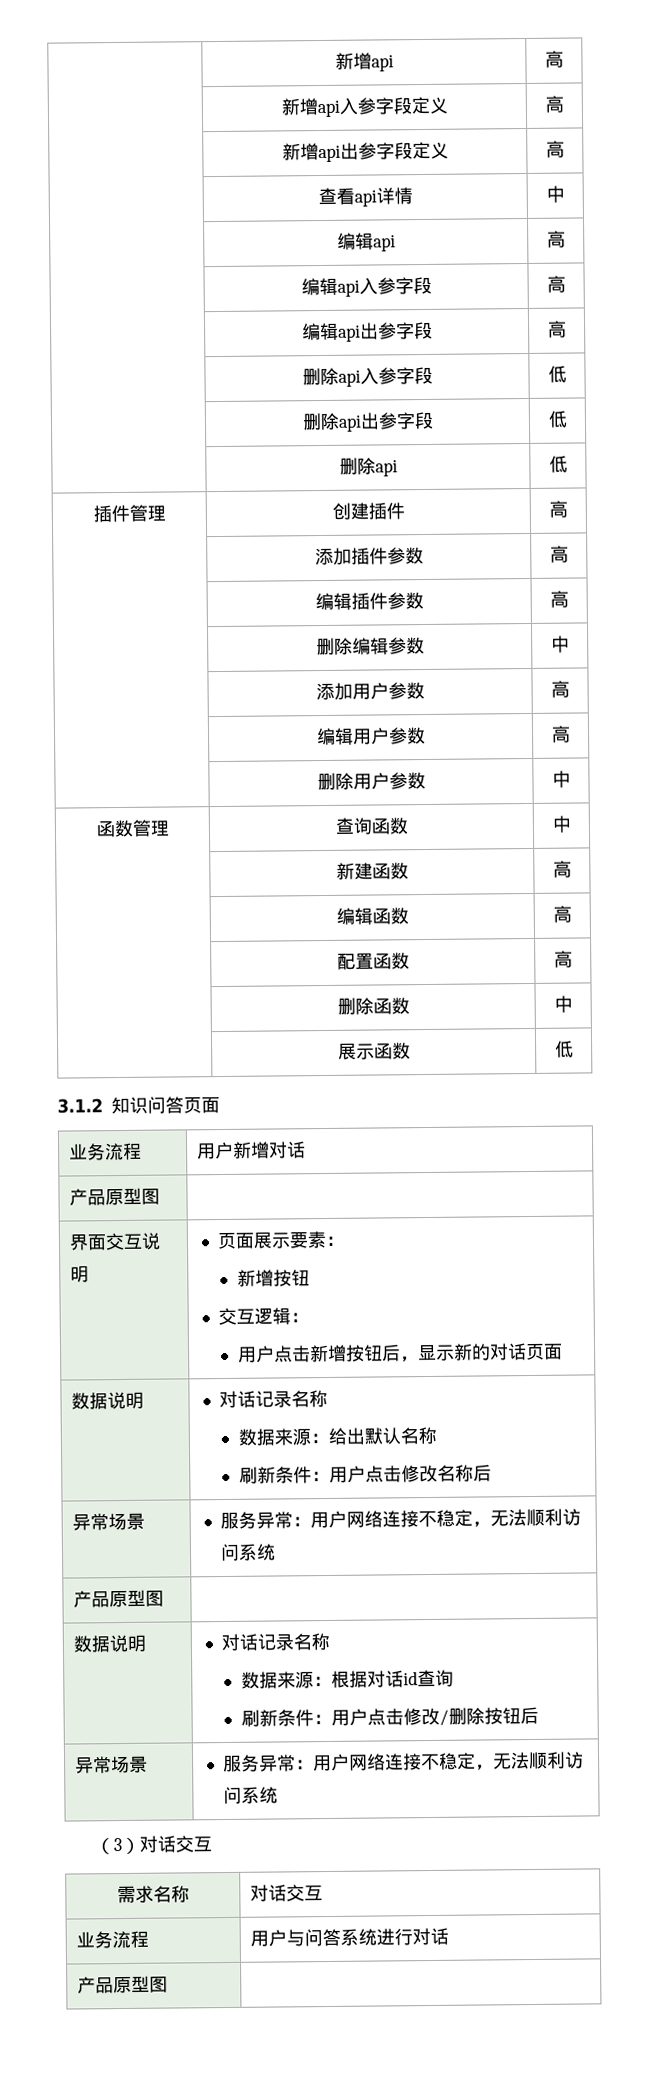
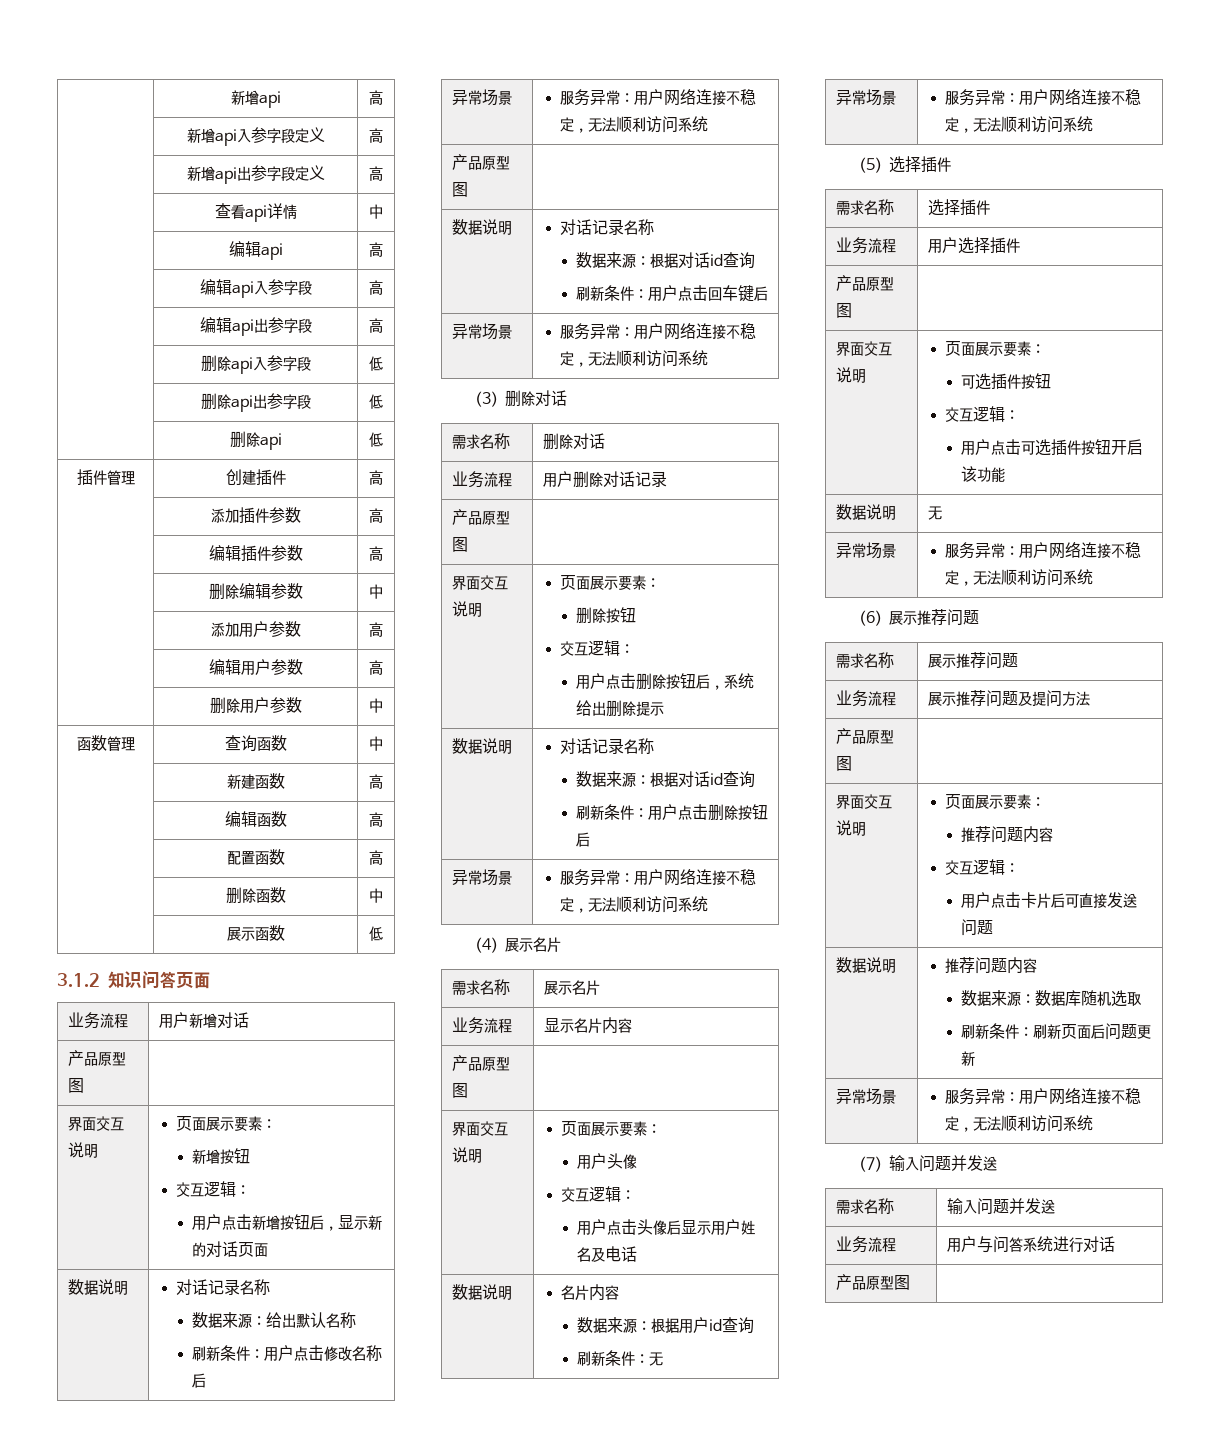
[402,1707,449,1726] 修改/ -> [708,285,769,302] [451,323,512,340] [560,322,757,340] [560,350,709,367] [467,390,567,407] [451,433,510,449] [542,433,605,450] [451,471,512,488] [542,471,667,488] [451,509,510,525] [451,537,468,552] [451,575,508,590] [451,601,482,617] [560,575,661,590] [576,607,637,624] [560,640,635,656] [576,673,755,690] [576,700,665,717] [451,738,512,754] [560,738,655,754] [576,771,756,788] [576,804,709,820] 回车键后 // 异常场景 | 服务异常：用户网络连接不稳定，无法顺利访问系统 // （3）删除对话 // 需求名称 | 删除对话 // 业务流程 | 用户删除对话记录 // 产品原型图 | // 界面交互说明 | 页面展示要素： // 删除按钮 // 交互逻辑： // 用户点击删除按钮后，系统给出删除提示 // 数据说明 | 对话记录名称 // 数据来源：根据对话id查询 // 刷新条件：用户点击
[113,1835,213,1855] [116,1885,190,1904] [249,1884,323,1902] 3）对话交互 // 需求名称 | 对话交互 -> [481,937,561,953] [451,979,510,995] [543,980,600,995] [451,1017,512,1034] [543,1017,632,1034] [451,1055,510,1071] [451,1083,468,1098] [451,1121,508,1136] [451,1147,482,1163] [561,1121,662,1136] [577,1153,638,1169] [561,1186,636,1202] [577,1219,756,1235] [577,1246,638,1262] [451,1284,512,1300] [561,1284,620,1301] [577,1317,755,1334] [577,1350,664,1366] [835,89,896,106] [945,88,1142,106] [945,116,1094,133] [851,156,951,173] [835,199,894,215] [927,199,990,216] [835,237,896,254] [927,237,1020,254] [835,275,894,291] [835,303,852,318] [835,341,892,356] [835,367,866,383] [945,341,1046,356] [961,373,1052,390] [945,406,1020,422] [961,439,1144,456] [961,466,1006,482] [835,504,896,520] [927,506,942,520] [835,542,896,559] [945,541,1142,559] [945,569,1094,586] [851,609,979,626] [835,652,894,668] [927,652,1018,669] [835,690,896,707] [927,690,1090,707] [835,728,894,744] [835,756,852,771] [835,794,892,809] [835,820,866,836] [945,794,1046,809] [961,826,1054,843] [945,859,1020,875] [961,892,1138,909] [961,919,994,936] [835,957,896,973] [945,957,1038,974] [961,990,1142,1007] [961,1023,1152,1040] [961,1051,976,1066] [835,1088,896,1105] [945,1087,1142,1105] [945,1115,1094,1132] [851,1155,997,1172] [835,1198,894,1214] [946,1198,1055,1215] 4）展示名片 // 需求名称 | 展示名片 // 业务流程 | 显示名片内容 // 产品原型图 | // 界面交互说明 | 页面展示要素： // 用户头像 // 交互逻辑： // 用户点击头像后显示用户姓名及电话 // 数据说明 | 名片内容 // 数据来源：根据用户id查询 // 刷新条件：无 // 异常场景 | 服务异常：用户网络连接不稳定，无法顺利访问系统 // （5）选择插件 // 需求名称 | 选择插件 // 业务流程 | 用户选择插件 // 产品原型图 | // 界面交互说明 | 页面展示要素： // 可选插件按钮 // 交互逻辑： // 用户点击可选插件按钮开启该功能 // 数据说明 | 无 // 异常场景 | 服务异常：用户网络连接不稳定，无法顺利访问系统 // （6）展示推荐问题 // 需求名称 | 展示推荐问题 // 业务流程 | 展示推荐问题及提问方法 // 产品原型图 | // 界面交互说明 | 页面展示要素： // 推荐问题内容 // 交互逻辑： // 用户点击卡片后可直接发送问题 // 数据说明 | 推荐问题内容 // 数据来源：数据库随机选取 // 刷新条件：刷新页面后问题更新 // 异常场景 | 服务异常：用户网络连接不稳定，无法顺利访问系统 // （7）输入问题并发送 // 需求名称 | 输入问题并发送

